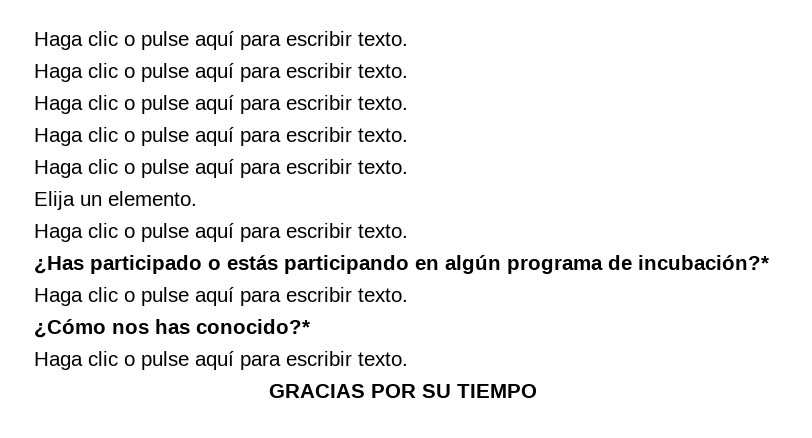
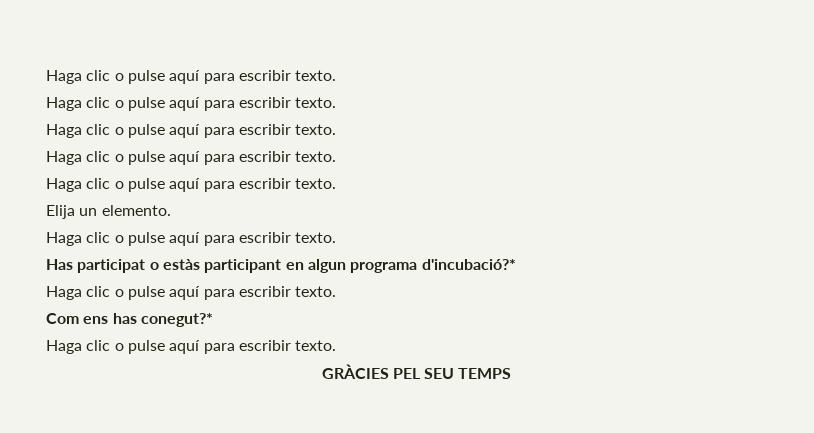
[34,255,769,274] [34,287,408,306] [34,319,310,338] [34,351,408,370] [269,384,537,398] ¿Has participado o estás participando en algún programa de incubación?* // Haga clic o pulse aquí para escribir texto. // ¿Cómo nos has conocido?* // Haga clic o pulse aquí para escribir texto. // GRACIAS POR SU TIEMPO -> [46,259,516,273] [46,286,337,300] [46,313,213,327] [46,340,337,354] [321,364,512,379] Has participat o estàs participant en algun programa d'incubació?* // Haga clic o pulse aquí para escribir texto. // Com ens has conegut?* // Haga clic o pulse aquí para escribir texto. // GRÀCIES PEL SEU TEMPS

